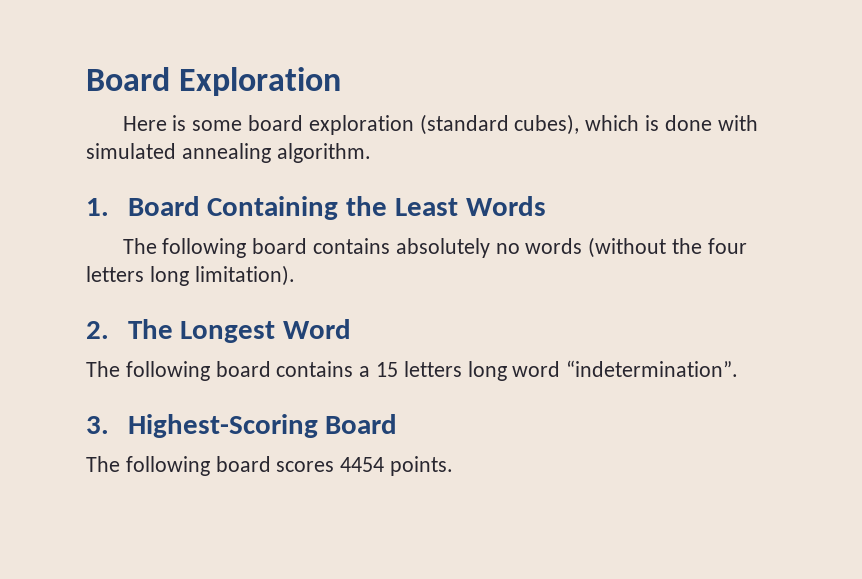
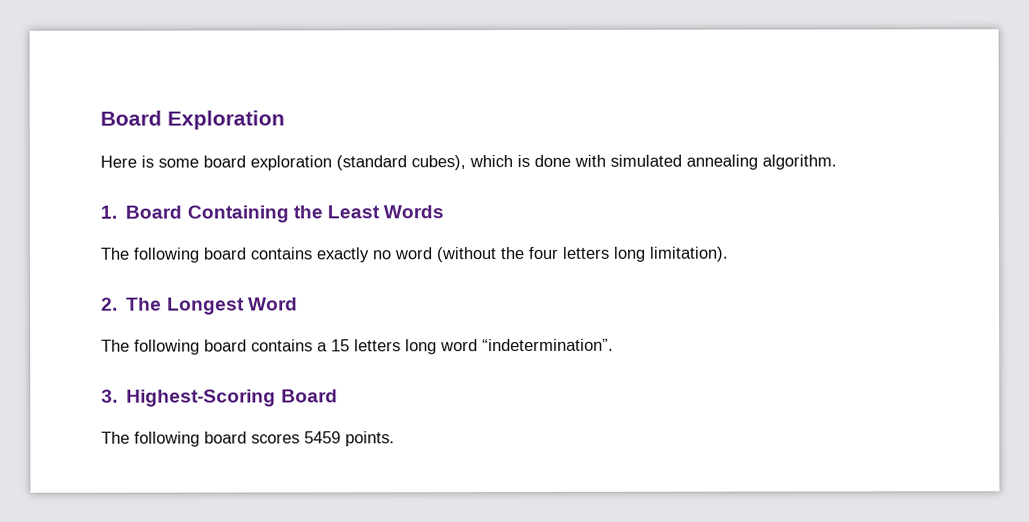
[395,238,583,258] absolutely no words -> [316,247,432,263] exactly no word
[340,457,385,472] 4454 -> [304,431,341,444] 5459

